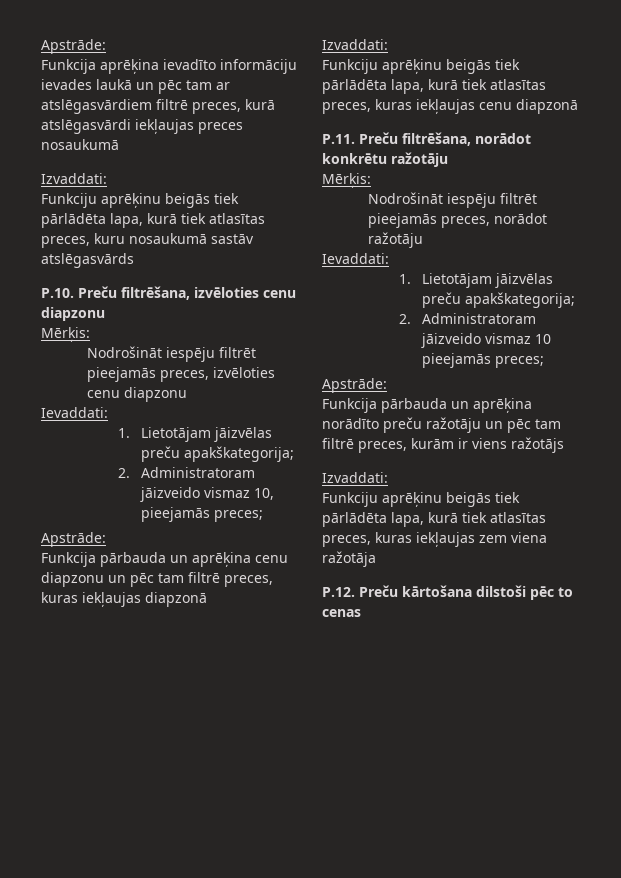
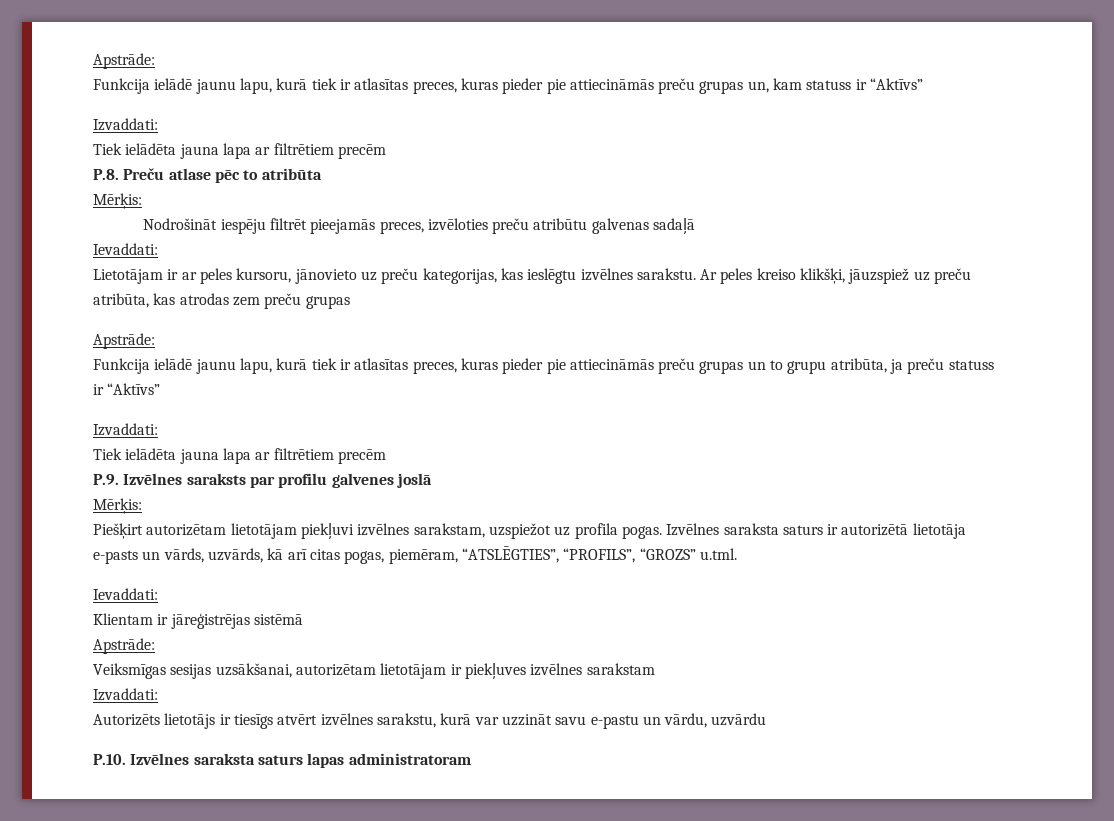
[41,39,106,54] [41,59,297,74] [41,79,230,94] [41,99,275,114] [41,119,243,134] [41,139,119,150] [41,173,107,184] [41,193,239,208] [41,213,265,228] [41,233,254,248] [41,253,134,268] [41,286,296,300] [41,307,105,321] Apstrāde: // Funkcija aprēķina ievadīto informāciju ievades laukā un pēc tam ar atslēgasvārdiem filtrē preces, kurā atslēgasvārdi iekļaujas preces nosaukumā // Izvaddati: // Funkciju aprēķinu beigās tiek pārlādēta lapa, kurā tiek atlasītas preces, kuru nosaukumā sastāv atslēgasvārds // P.10. Preču filtrēšana, izvēloties cenu diapzonu -> [93,53,155,69] [93,78,924,94] [93,118,158,131] [93,143,386,159] [93,168,322,183] Apstrāde: // Funkcija ielādē jaunu lapu, kurā tiek ir atlasītas preces, kuras pieder pie attiecināmās preču grupas un, kam statuss ir “Aktīvs” // Izvaddati: // Tiek ielādēta jauna lapa ar filtrētiem precēm // P.8. Preču atlase pēc to atribūta
[87,387,188,402] [41,407,108,418] [118,427,273,442] [141,446,295,462] [118,467,256,478] [140,487,275,502] [141,507,264,522] [41,532,106,547] [41,552,288,567] [41,572,273,587] [41,592,207,607] [322,39,388,50] [322,59,520,74] [322,79,546,94] [322,99,578,114] [322,132,531,146] [322,152,448,167] [322,173,371,188] [368,192,538,208] [368,213,548,228] [368,232,424,248] [322,253,389,264] [399,273,554,288] [422,292,576,308] [399,313,537,324] [421,333,552,348] [422,353,545,368] [322,378,387,393] [322,398,532,413] [322,417,561,433] [322,437,564,453] [322,472,388,483] [322,492,520,507] [322,512,546,527] [322,532,547,547] [322,551,376,567] [322,585,573,600] [322,609,361,617] cenu diapzonu // Ievaddati: // 1. Lietotājam jāizvēlas preču apakškategorija; // 2. Administratoram jāizveido vismaz 10, pieejamās preces; // Apstrāde: // Funkcija pārbauda un aprēķina cenu diapzonu un pēc tam filtrē preces, kuras iekļaujas diapzonā // Izvaddati: // Funkciju aprēķinu beigās tiek pārlādēta lapa, kurā tiek atlasītas preces, kuras iekļaujas cenu diapzonā // P.11. Preču filtrēšana, norādot konkrētu ražotāju // Mērķis: // Nodrošināt iespēju filtrēt pieejamās preces, norādot ražotāju // Ievaddati: // 1. Lietotājam jāizvēlas preču apakškategorija; // 2. Administratoram jāizveido vismaz 10 pieejamās preces; // Apstrāde: // Funkcija pārbauda un aprēķina norādīto preču ražotāju un pēc tam filtrē preces, kurām ir viens ražotājs // Izvaddati: // Funkciju aprēķinu beigās tiek pārlādēta lapa, kurā tiek atlasītas preces, kuras iekļaujas zem viena ražotāja // P.12. Preču kārtošana dilstoši pēc to cenas -> [492,218,696,234] [93,243,158,255] [93,268,972,284] [93,293,350,309] [93,333,155,349] [93,358,994,374] [93,383,161,395] [93,423,158,436] [93,448,386,464] [93,473,432,488] [93,498,142,514] [93,523,966,539] [93,546,737,564] [93,588,158,600] [93,613,303,629] [93,638,155,654] [93,663,655,679] [93,688,158,701] [93,713,767,729] [93,753,471,768] preču atribūtu galvenas sadaļā // Ievaddati: // Lietotājam ir ar peles kursoru, jānovieto uz preču kategorijas, kas ieslēgtu izvēlnes sarakstu. Ar peles kreiso klikšķi, jāuzspiež uz preču atribūta, kas atrodas zem preču grupas // Apstrāde: // Funkcija ielādē jaunu lapu, kurā tiek ir atlasītas preces, kuras pieder pie attiecināmās preču grupas un to grupu atribūta, ja preču statuss ir “Aktīvs” // Izvaddati: // Tiek ielādēta jauna lapa ar filtrētiem precēm // P.9. Izvēlnes saraksts par profilu galvenes joslā // Mērķis: // Piešķirt autorizētam lietotājam piekļuvi izvēlnes sarakstam, uzspiežot uz profila pogas. Izvēlnes saraksta saturs ir autorizētā lietotāja e-pasts un vārds, uzvārds, kā arī citas pogas, piemēram, “ATSLĒGTIES”, “PROFILS”, “GROZS” u.tml. // Ievaddati: // Klientam ir jāreģistrējas sistēmā // Apstrāde: // Veiksmīgas sesijas uzsākšanai, autorizētam lietotājam ir piekļuves izvēlnes sarakstam // Izvaddati: // Autorizēts lietotājs ir tiesīgs atvērt izvēlnes sarakstu, kurā var uzzināt savu e-pastu un vārdu, uzvārdu // P.10. Izvēlnes saraksta saturs lapas administratoram

